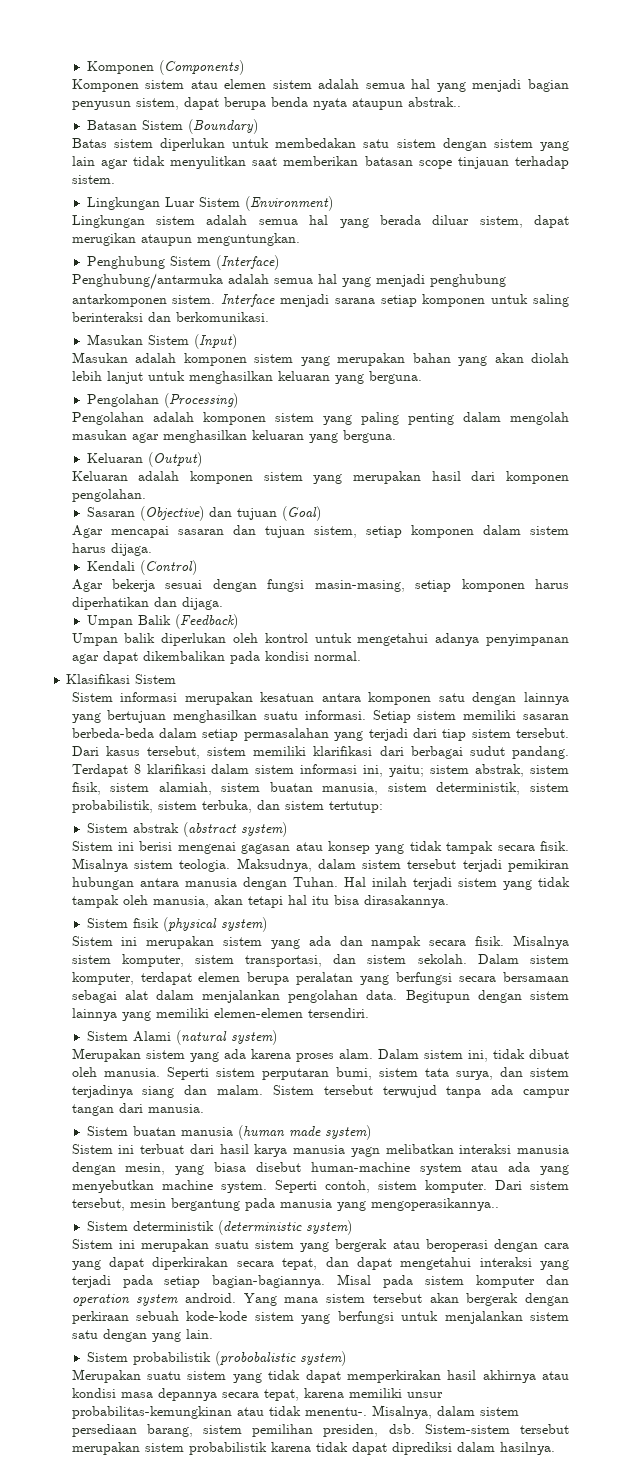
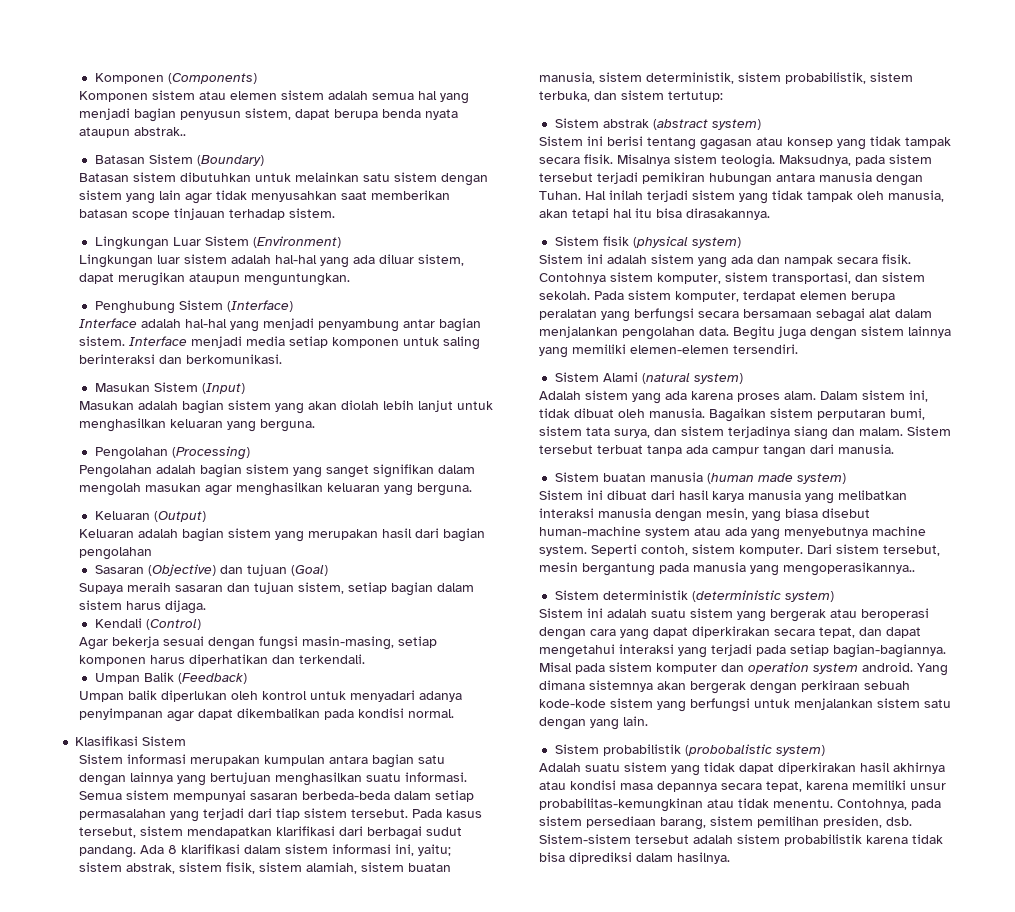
[71,138,357,151] Batas sistem diperlukan untuk membedakan -> [79,172,360,182] Batasan sistem dibutuhkan untuk melainkan
[170,156,247,169] menyulitkan -> [251,191,338,202] menyusahkan
[155,215,421,228] sistem adalah semua hal yang berada -> [157,254,376,268] luar sistem adalah hal-hal yang ada
[71,273,506,290] [71,294,167,307] Penghubung/antarmuka adalah semua hal yang menjadi penghubung antarkomponen -> [79,318,482,332] Interface adalah hal-hal yang menjadi penyambung antar bagian
[334,298,375,304] sarana -> [246,336,286,346] media
[183,353,488,366] komponen sistem yang merupakan bahan yang -> [182,400,305,414] bagian sistem yang
[202,412,454,425] komponen sistem yang paling penting -> [200,464,435,478] bagian sistem yang sanget signifikan
[189,471,253,484] komponen -> [182,528,225,542] bagian
[506,471,569,484] [71,489,146,502] komponen pengolahan. -> [443,528,486,542] [79,547,153,560] bagian pengolahan
[71,525,169,538] Agar mencapai -> [79,582,172,594] Supaya meraih
[410,525,474,538] komponen -> [391,582,434,596] bagian
[181,597,223,610] dijaga. -> [299,654,366,664] terkendali.
[357,633,429,646] mengetahui -> [350,690,416,702] menyadari
[260,692,432,705] kesatuan antara komponen -> [264,754,415,768] kumpulan antara bagian
[372,710,517,723] Setiap sistem memiliki -> [79,790,247,802] Semua sistem mempunyai
[71,746,99,756] Dari -> [412,809,443,818] Pada
[253,746,307,756] memiliki -> [187,827,273,838] mendapatkan
[71,764,128,777] Terdapat -> [140,845,165,854] Ada
[177,842,236,854] mengenai -> [647,137,697,150] tentang
[317,859,356,869] dalam -> [855,155,886,166] pada
[146,936,215,949] merupakan -> [607,255,648,264] adalah
[513,935,569,949] Misalnya -> [539,273,607,284] Contohnya
[477,954,519,964] Dalam -> [594,291,625,300] Pada
[405,990,470,1003] Begitupun -> [733,326,807,340] Begitu juga
[71,1048,141,1062] Merupakan -> [539,391,582,400] Adalah
[166,1067,209,1080] Seperti -> [709,408,767,422] Bagaikan
[382,1085,437,1098] terwujud -> [597,445,644,454] terbuat
[140,1144,185,1154] terbuat -> [607,490,648,500] dibuat
[350,1147,380,1157] yagn -> [805,493,835,504] yang
[71,1180,154,1193] menyebutkan -> [784,527,869,538] menyebutnya
[140,1239,209,1252] merupakan -> [607,609,648,618] adalah
[284,1293,422,1303] mana sistem tersebut -> [539,680,654,692] dimana sistemnya
[71,1369,141,1383] Merupakan -> [539,763,582,772] Adalah
[346,1370,441,1383] memperkirakan -> [778,762,857,774] diperkirakan
[304,1405,475,1419] menentu-. Misalnya, dalam -> [773,799,942,810] menentu. Contohnya, pada
[71,1442,140,1455] merupakan -> [693,835,734,844] adalah
[351,1442,387,1455] dapat -> [539,852,566,862] bisa

